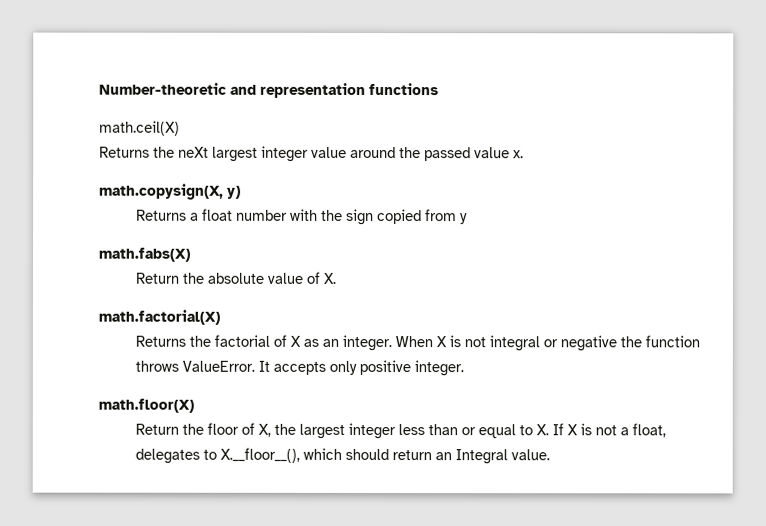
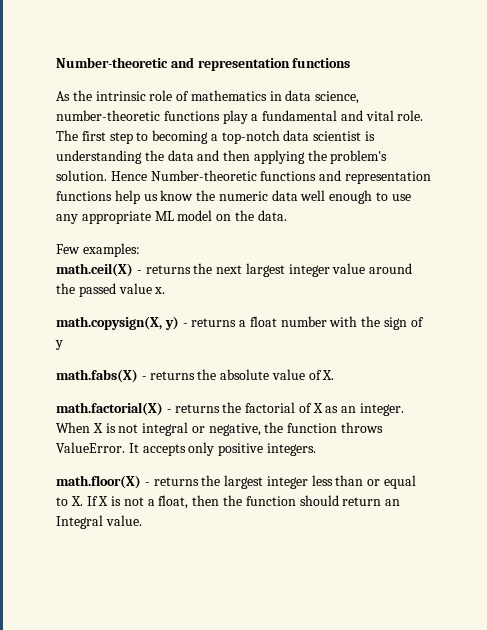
[99,120,180,136] [99,146,209,158] math.ceil(X) // Returns the neXt -> [56,90,360,104] [56,110,424,124] [56,130,376,144] [56,150,388,164] [56,170,431,184] [56,190,411,204] [56,210,287,224] [56,243,140,257] [56,263,243,277] As the intrinsic role of mathematics in data science, number-theoretic functions play a fundamental and vital role. The first step to becoming a top-notch data scientist is understanding the data and then applying the problem's solution. Hence Number-theoretic functions and representation functions help us know the numeric data well enough to use any appropriate ML model on the data. // Few examples: // math.ceil(X) - returns the next
[135,209,187,221] // Returns -> [182,318,237,327] - returns
[376,208,457,225] copied from -> [410,317,424,327] of
[134,272,179,284] // Return -> [141,371,195,380] - returns
[134,335,186,347] // Returns -> [166,404,220,413] - returns
[559,335,617,352] negative -> [208,423,261,436] negative,
[413,360,464,377] integer. -> [266,443,316,456] integers.
[134,422,271,437] // Return the floor of X, -> [144,477,199,486] - returns
[134,447,342,464] delegates to X.__floor__(), which -> [192,495,296,506] then the function

